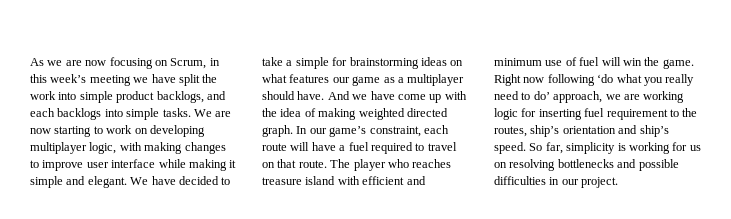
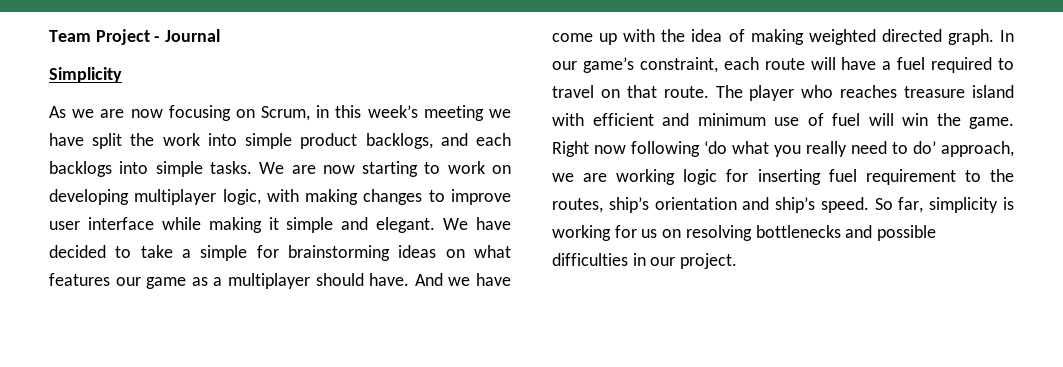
(30, 62) none -> [49,29,221,45] [49,67,122,83] Team Project - Journal // Simplicity //

